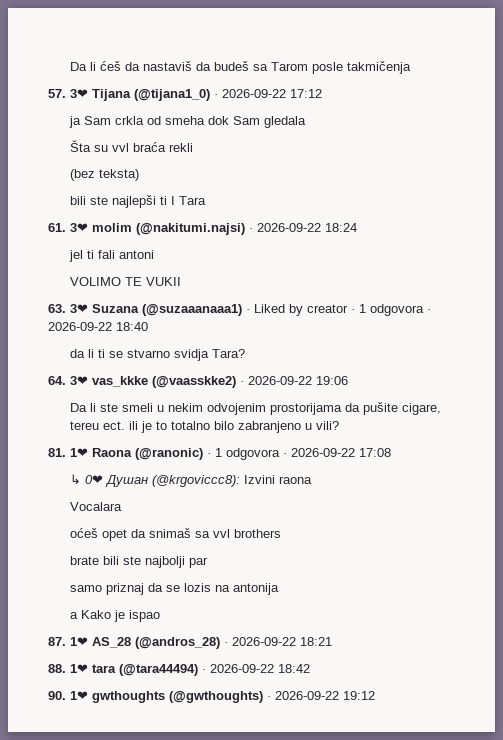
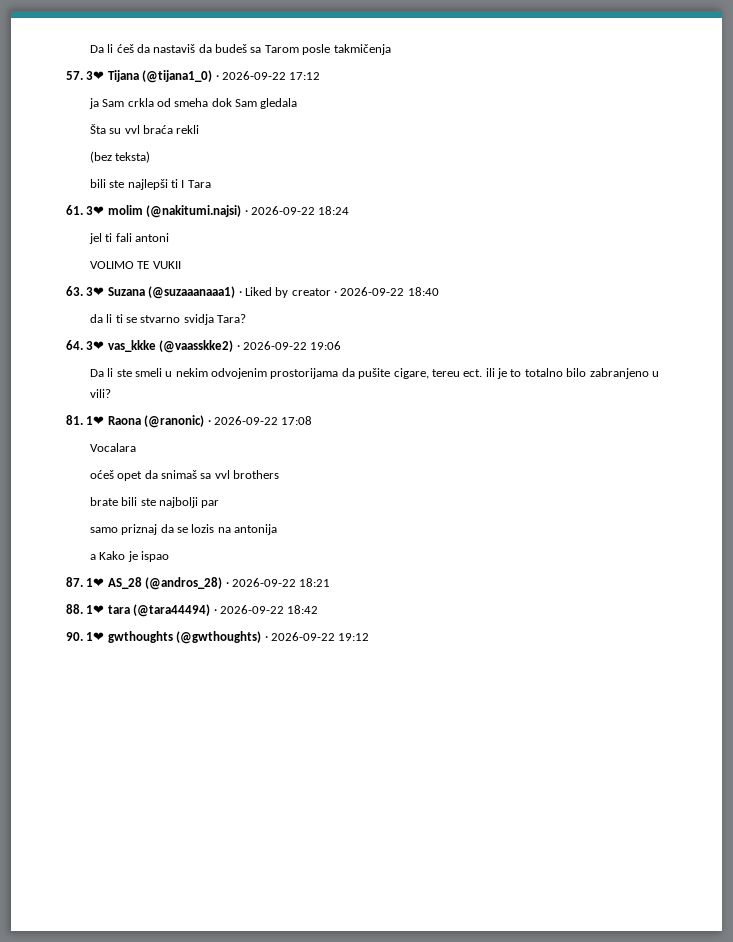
[359,304,431,316] 1 odgovora · -> (337, 293) none
[215,448,287,460] 1 odgovora · -> (211, 422) none
[70,474,313,487] // ↳ 0❤ Душан (@krgoviccc8): Izvini raona -> (313, 420) none

